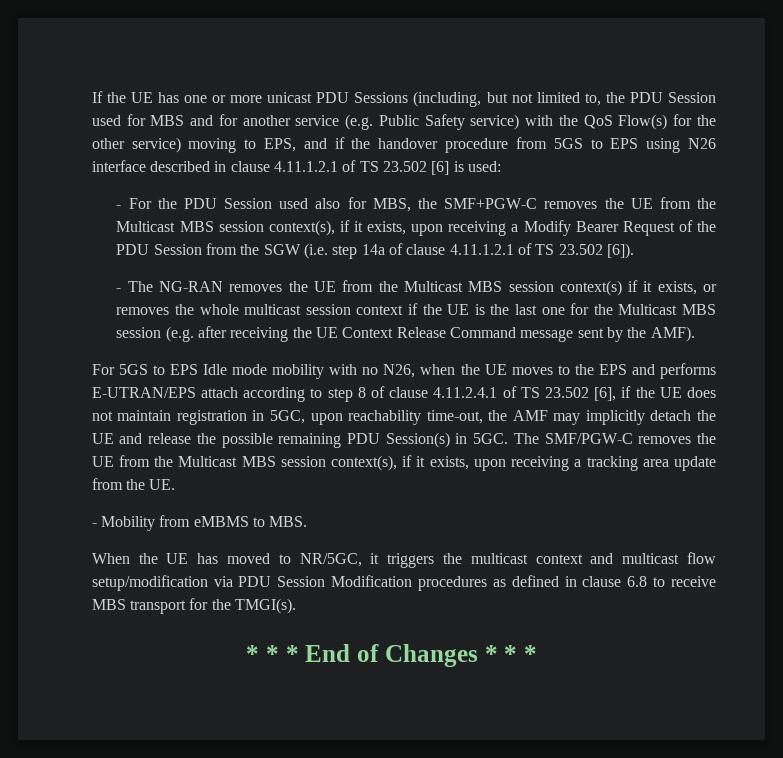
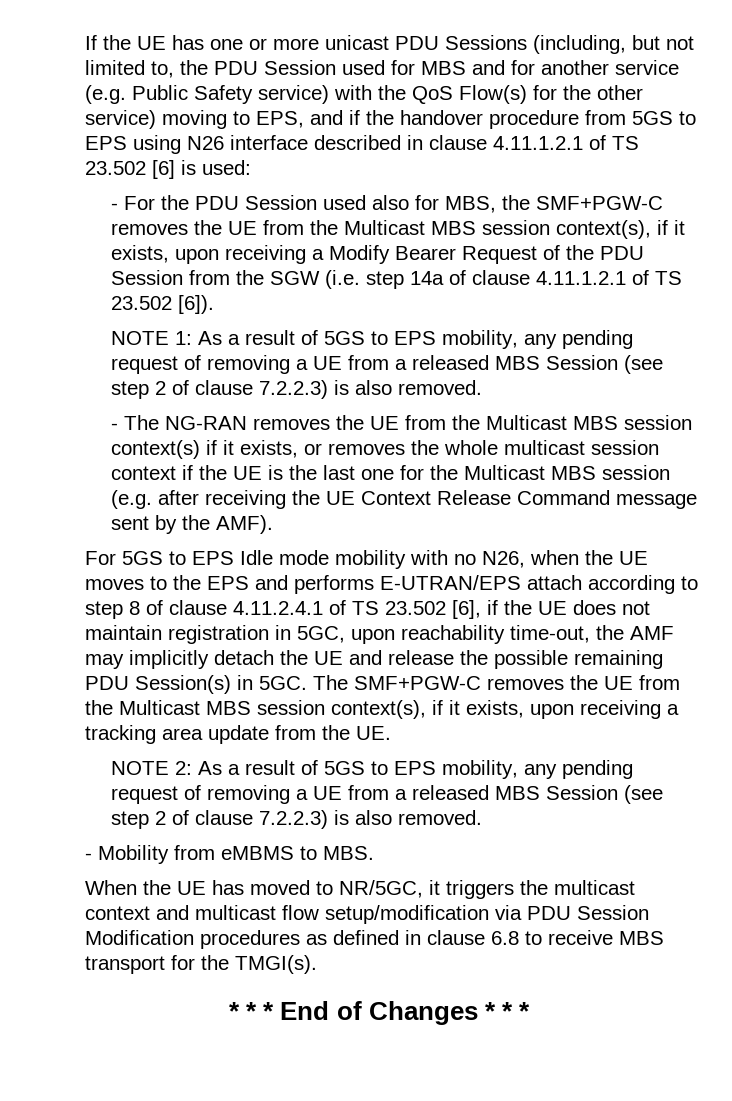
(634, 251) none -> [111,330,634,349] [111,355,664,374] [111,380,483,399] // NOTE 1: As a result of 5GS to EPS mobility, any pending request of removing a UE from a released MBS Session (see step 2 of clause 7.2.2.3) is also removed.
[544,433,633,444] SMF/PGW-C -> [353,676,481,690] SMF+PGW-C
(176, 484) none -> [111,760,634,779] [111,785,664,804] [111,810,483,829] // NOTE 2: As a result of 5GS to EPS mobility, any pending request of removing a UE from a released MBS Session (see step 2 of clause 7.2.2.3) is also removed.

